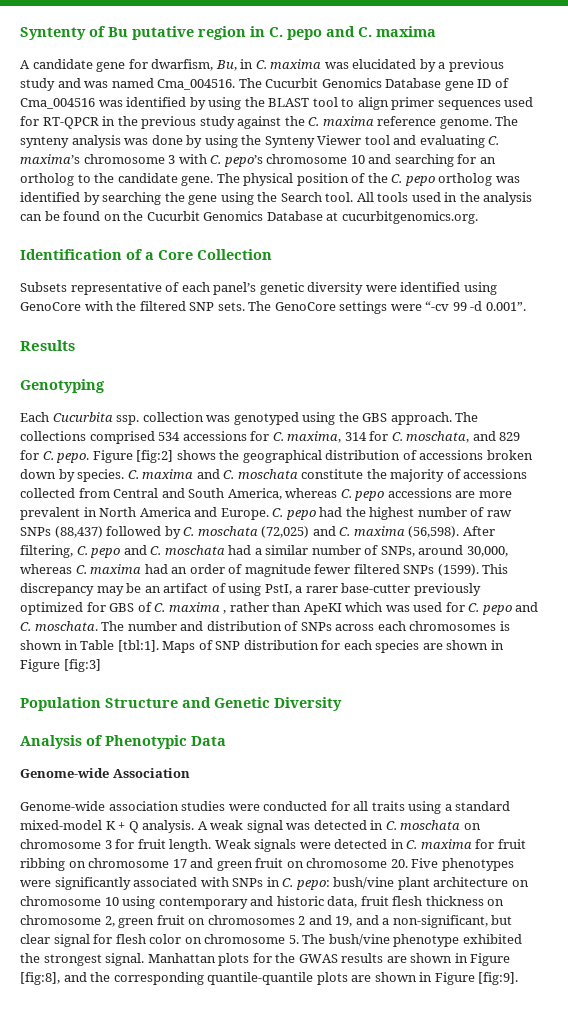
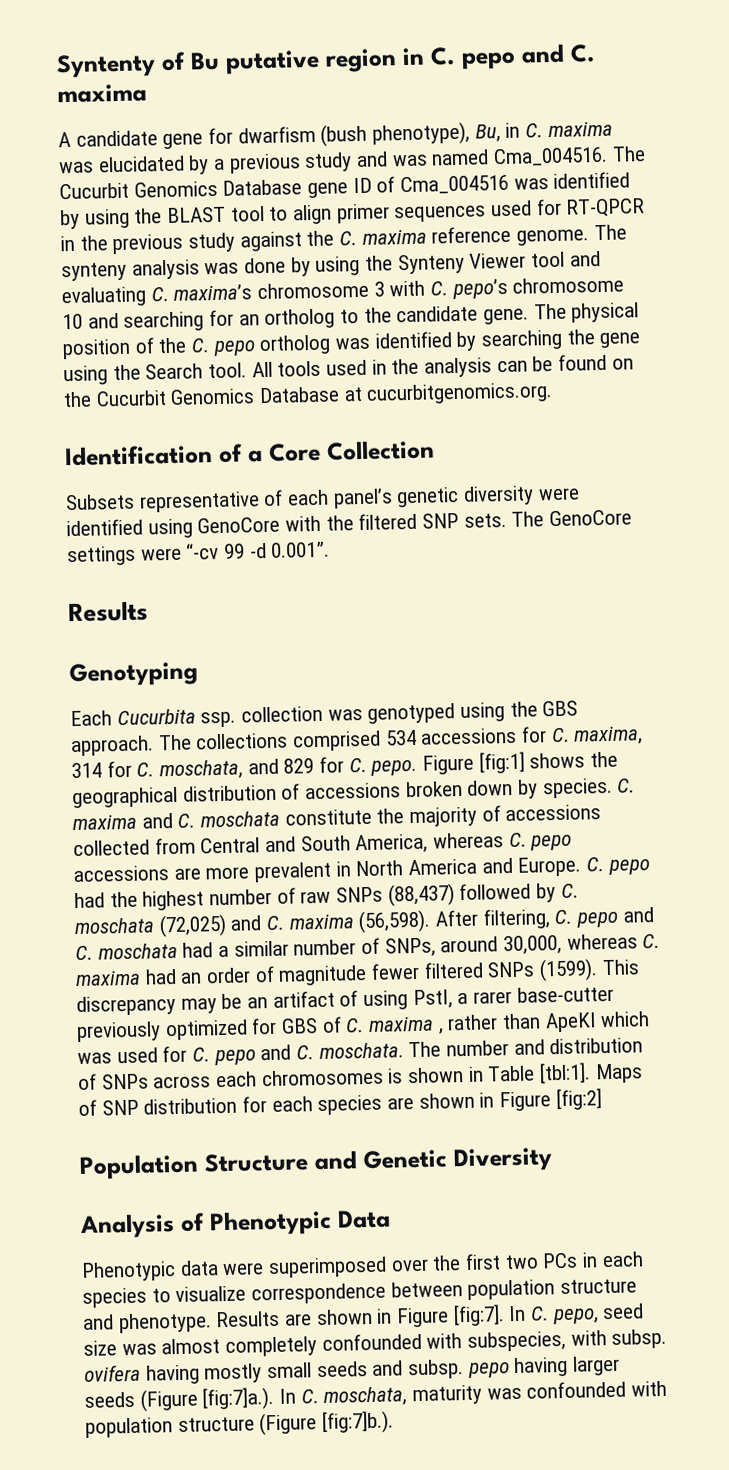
[151,59,214,71] dwarfism, -> [237,121,471,147] dwarfism (bush phenotype),
[136,450,174,463] [fig:2] -> [478,751,525,774] [fig:1]
[63,659,101,672] [fig:3] -> [555,1088,602,1111] [fig:2]
[20,768,190,778] [20,801,511,814] [20,820,481,833] [20,839,526,852] [20,858,514,871] [20,877,529,890] [20,896,505,909] [20,915,513,928] [20,934,522,947] [20,953,511,966] [20,972,519,985] Genome-wide Association // Genome-wide association studies were conducted for all traits using a standard mixed-model K + Q analysis. A weak signal was detected in C. moschata on chromosome 3 for fruit length. Weak signals were detected in C. maxima for fruit ribbing on chromosome 17 and green fruit on chromosome 20. Five phenotypes were significantly associated with SNPs in C. pepo: bush/vine plant architecture on chromosome 10 using contemporary and historic data, fruit flesh thickness on chromosome 2, green fruit on chromosomes 2 and 19, and a non-significant, but clear signal for flesh color on chromosome 5. The bush/vine phenotype exhibited the strongest signal. Manhattan plots for the GWAS results are shown in Figure [fig:8], and the corresponding quantile-quantile plots are shown in Figure [fig:9]. -> [81,1251,644,1282] [82,1278,638,1308] [82,1303,645,1334] [83,1328,668,1358] [84,1355,621,1385] [84,1380,668,1412] [85,1410,395,1438] Phenotypic data were superimposed over the first two PCs in each species to visualize correspondence between population structure and phenotype. Results are shown in Figure [fig:7]. In C. pepo, seed size was almost completely confounded with subspecies, with subsp. ovifera having mostly small seeds and subsp. pepo having larger seeds (Figure [fig:7]a.). In C. moschata, maturity was confounded with population structure (Figure [fig:7]b.).

